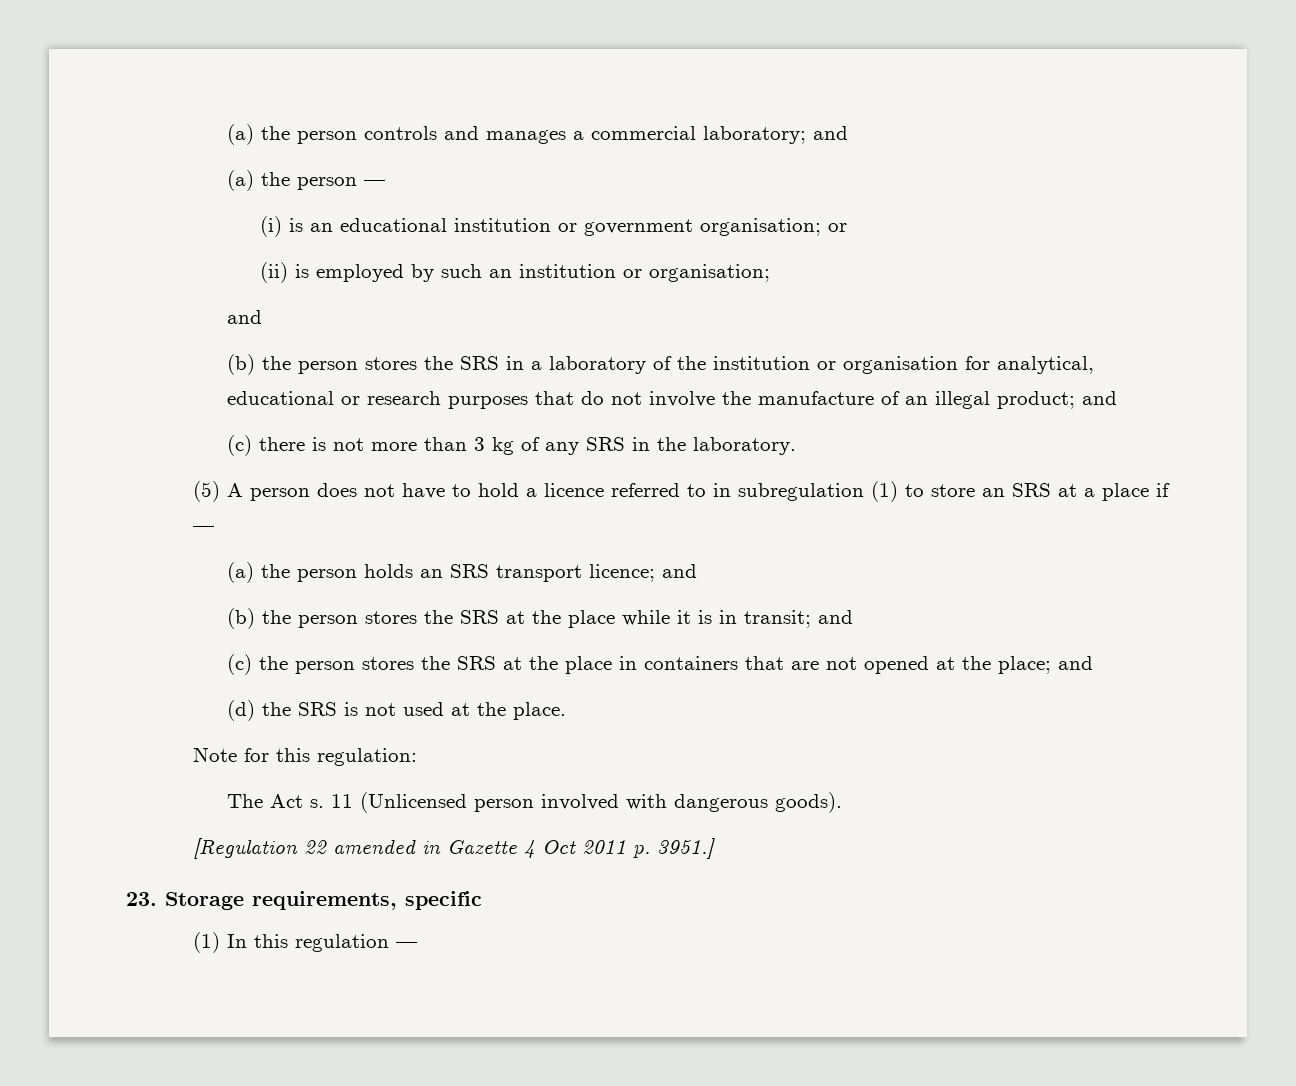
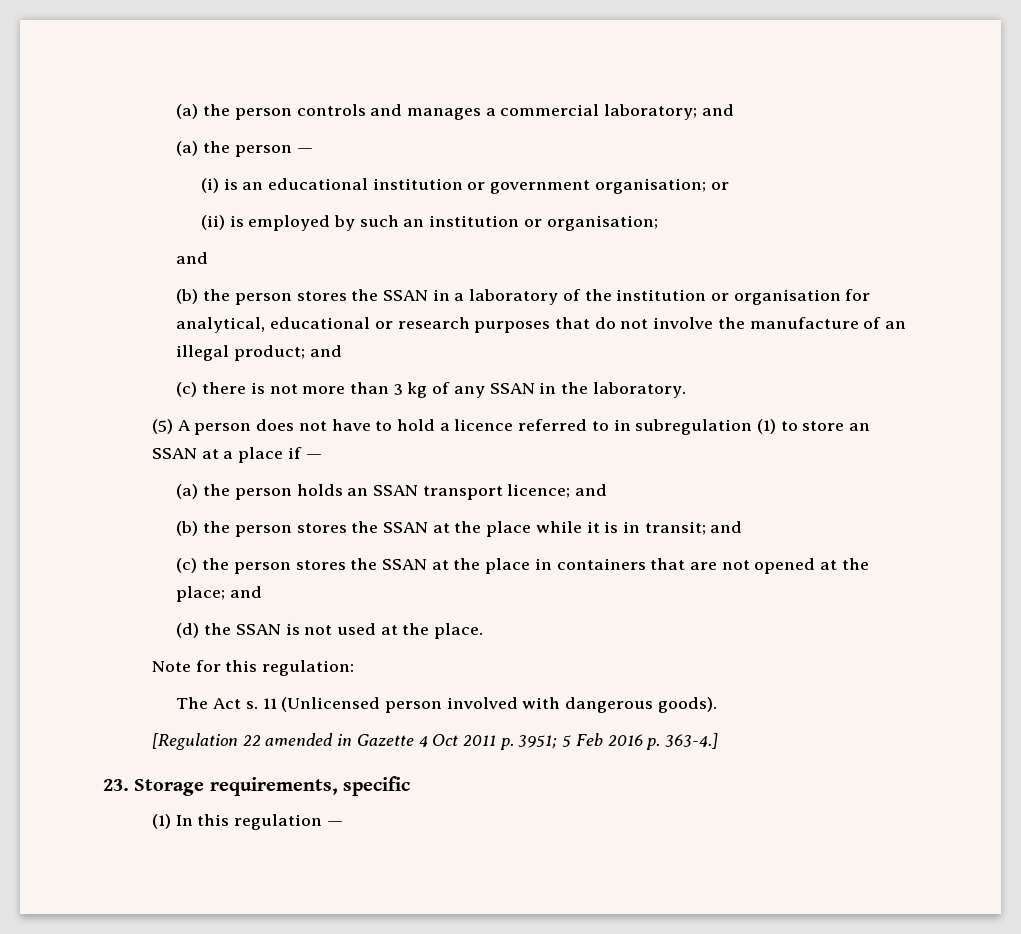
[459,356,499,370] SRS -> [382,290,428,301] SSAN
[585,437,625,451] SRS -> [489,383,535,394] SSAN
[1012,483,1052,497] SRS -> [151,448,197,459] SSAN
[449,564,489,578] SRS -> [372,485,418,496] SSAN
[459,610,499,624] SRS -> [382,522,428,533] SSAN
[456,656,496,670] SRS -> [381,559,427,570] SSAN
[297,702,337,716] SRS -> [235,624,281,635] SSAN
[657,838,716,859] 3951.] -> [518,733,719,750] 3951; 5 Feb 2016 p. 363-4.]

